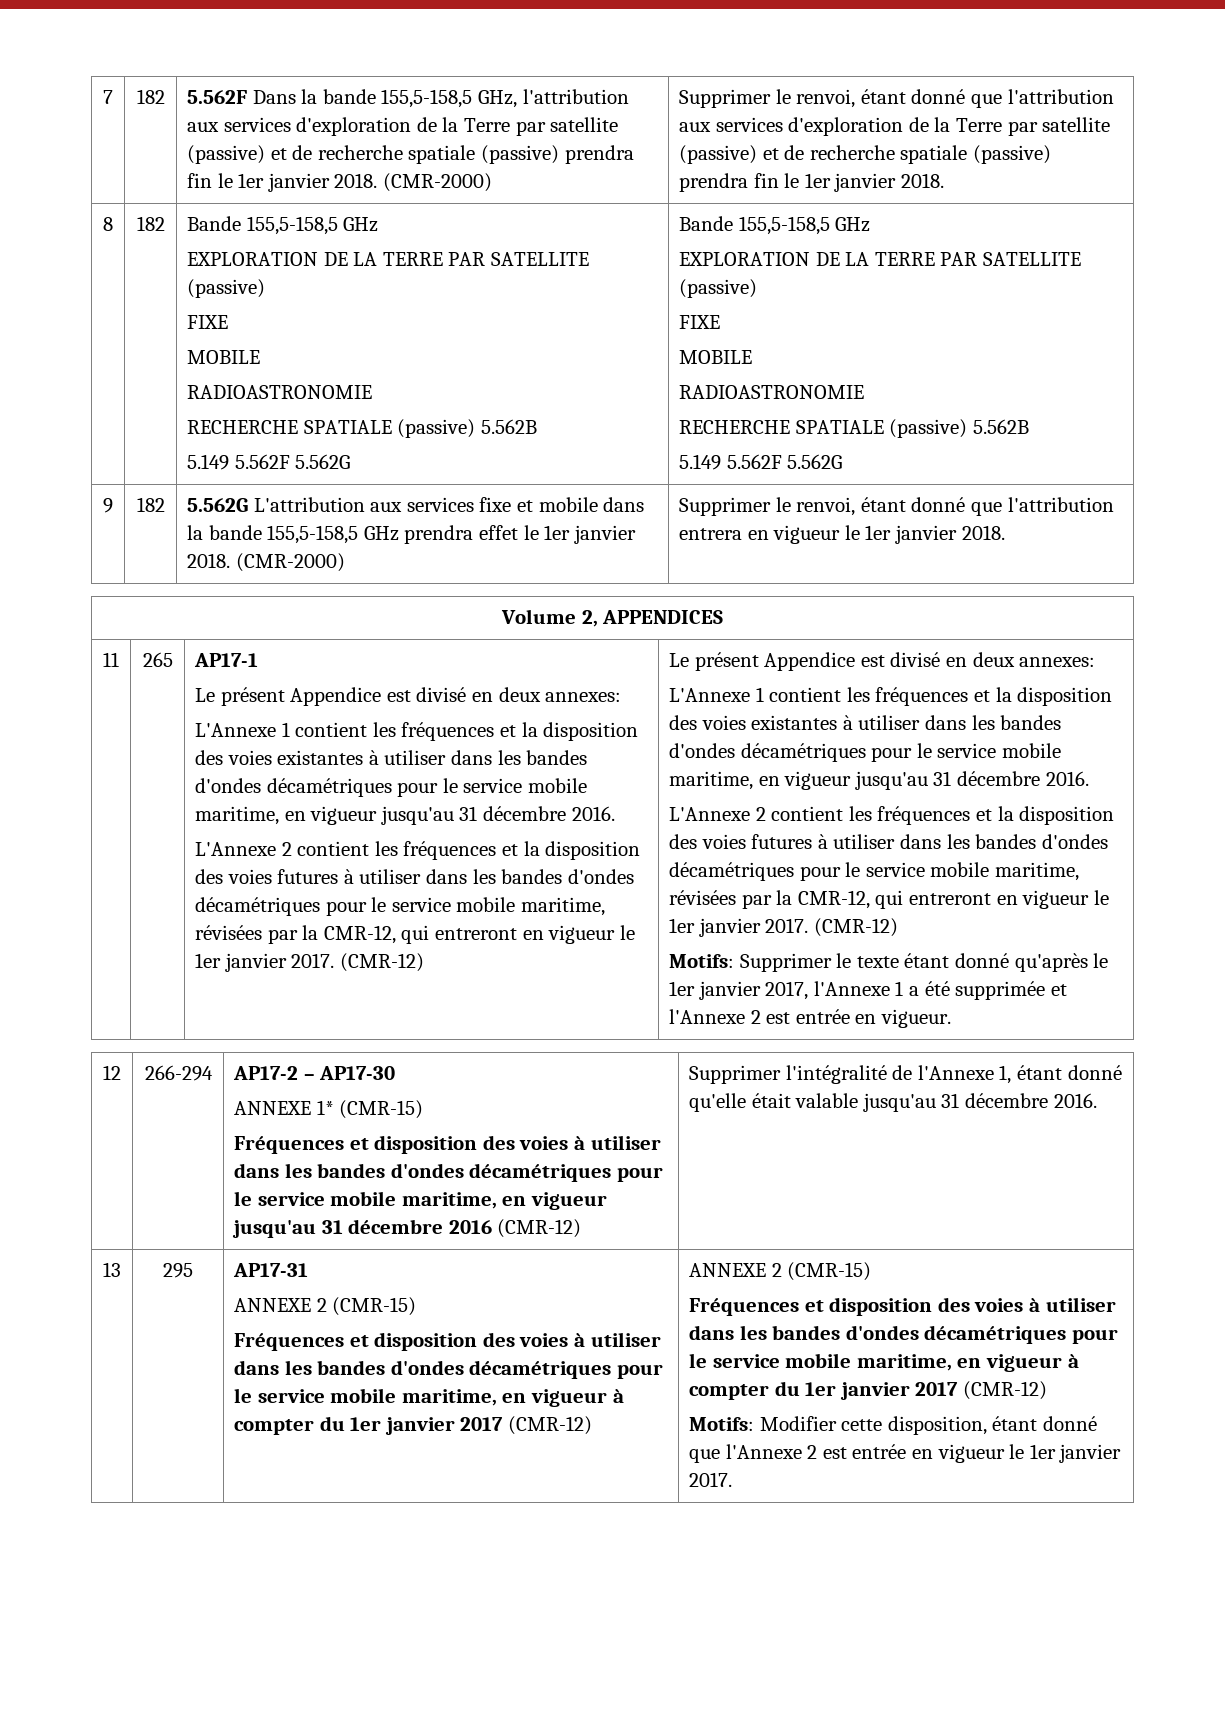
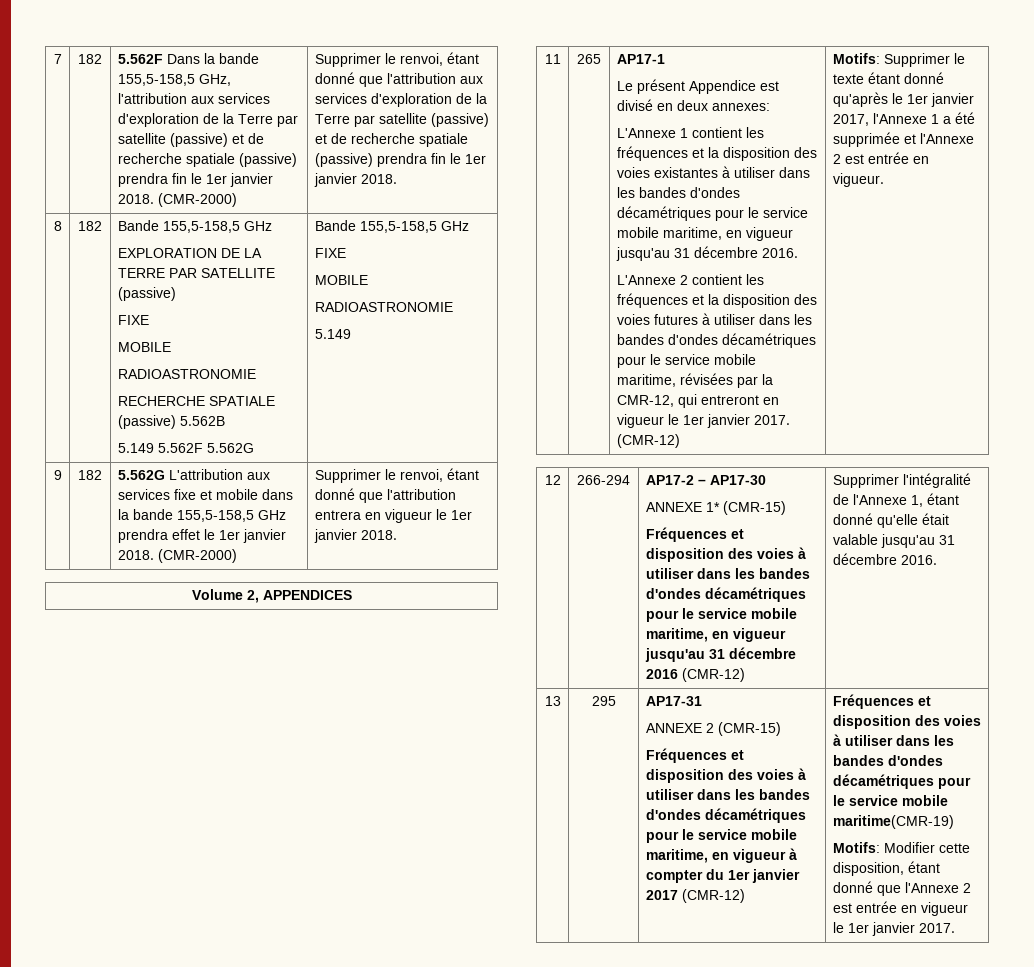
[679,252,1081,266] [679,279,758,298] [679,315,721,329] [679,350,753,364] [679,385,865,399] [679,419,1029,438] [679,454,843,470] // EXPLORATION DE LA TERRE PAR SATELLITE (passive) // FIXE // MOBILE // RADIOASTRONOMIE // RECHERCHE SPATIALE (passive) 5.562B // 5.149 5.562F 5.562G -> [314,248,346,258] [314,275,368,285] [314,302,453,312] [314,329,351,339] // FIXE // MOBILE // RADIOASTRONOMIE // 5.149
[669,652,1096,671] [669,687,1113,706] [669,715,1062,730] [669,743,1061,762] [669,771,1089,790] [669,806,1115,825] [669,834,1108,849] [669,862,1079,881] [669,890,1109,909] [669,918,898,937] Le présent Appendice est divisé en deux annexes: // L'Annexe 1 contient les fréquences et la disposition des voies existantes à utiliser dans les bandes d'ondes décamétriques pour le service mobile maritime, en vigueur jusqu'au 31 décembre 2016. // L'Annexe 2 contient les fréquences et la disposition des voies futures à utiliser dans les bandes d'ondes décamétriques pour le service mobile maritime, révisées par la CMR-12, qui entreront en vigueur le 1er janvier 2017. (CMR-12) // -> (680, 441) none
[689,1262,872,1281] ANNEXE 2 (CMR-15) // -> (745, 896) none
[856,1354,1079,1372] [689,1381,1047,1400] maritime, en vigueur à compter du 1er janvier 2017 (CMR-12) -> [832,815,954,829] maritime(CMR-19)

